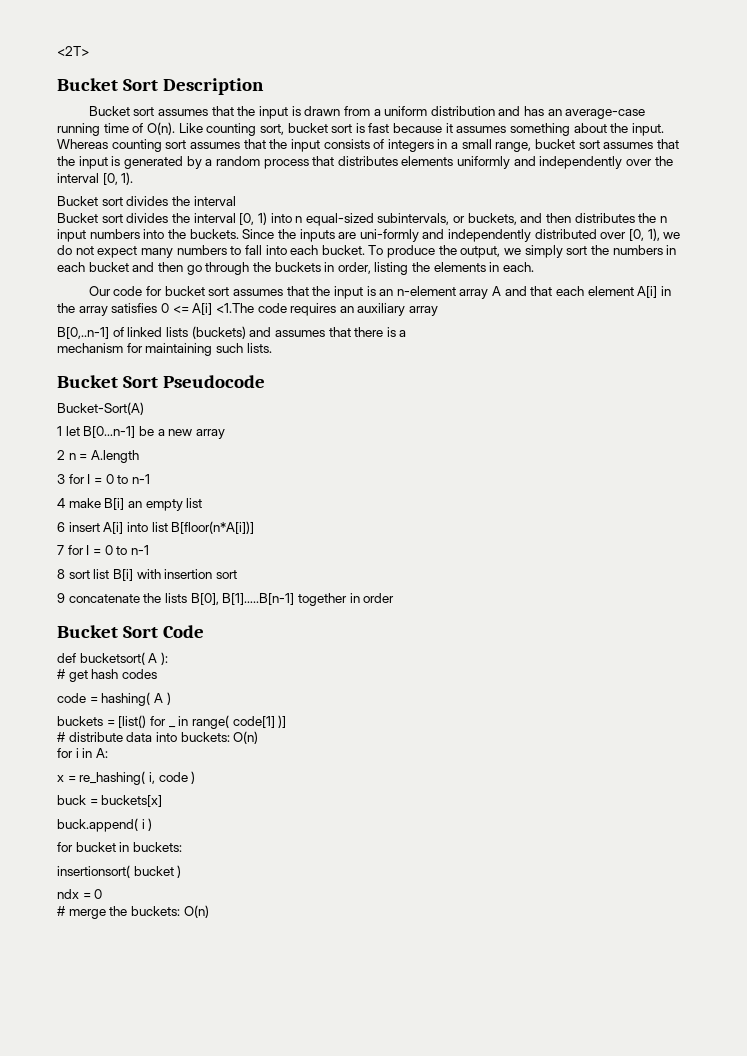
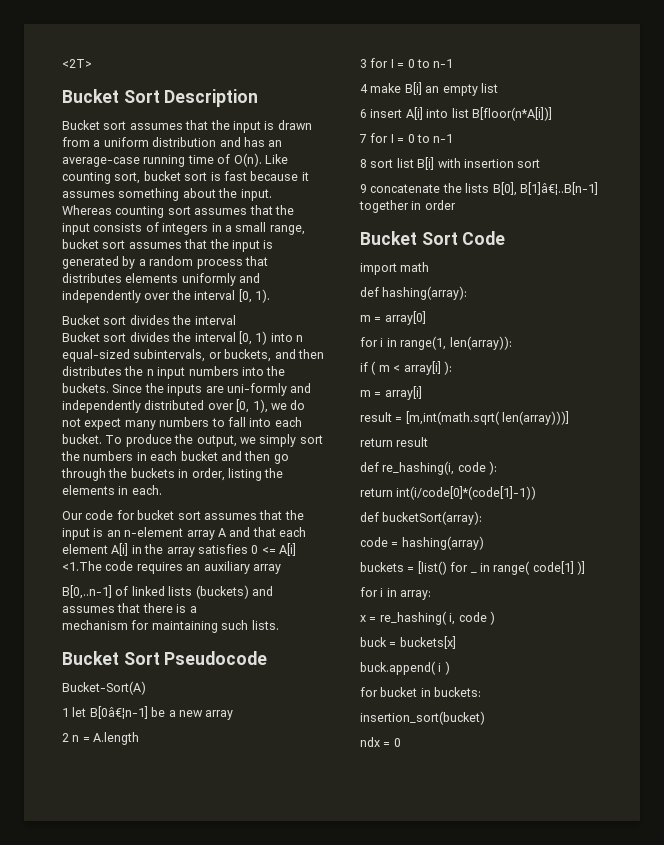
[83,426,136,438] B[0…n-1] -> [89,706,148,719] B[0â€¦n-1]
[222,593,295,605] B[1]…..B[n-1] -> [519,182,598,195] B[1]â€¦..B[n-1]
[57,652,168,665] [57,669,157,682] // def bucketsort( A ): // # get hash codes -> [360,262,430,275] [360,286,468,300] [360,311,426,325] [360,336,512,350] [360,361,452,375] [360,386,422,400] [360,411,570,425] [360,437,429,447] [360,461,498,475] [360,486,537,500] [360,511,483,525] // import math // def hashing(array): // m = array[0] // for i in range(1, len(array)): // if ( m < array[i] ): // m = array[i] // result = [m,int(math.sqrt( len(array)))] // return result // def re_hashing(i, code ): // return int(i/code[0]*(code[1]-1)) // def bucketSort(array):
[101,692,171,706] hashing( A ) -> [401,536,484,550] hashing(array)
[57,731,259,744] [57,748,108,758] // # distribute data into buckets: O(n) // for i in A: -> [360,587,432,600] // for i in array:
[57,865,182,878] insertionsort( bucket ) -> [360,711,485,725] insertion_sort(bucket)
[57,905,209,919] // # merge the buckets: O(n) -> (401, 742) none

